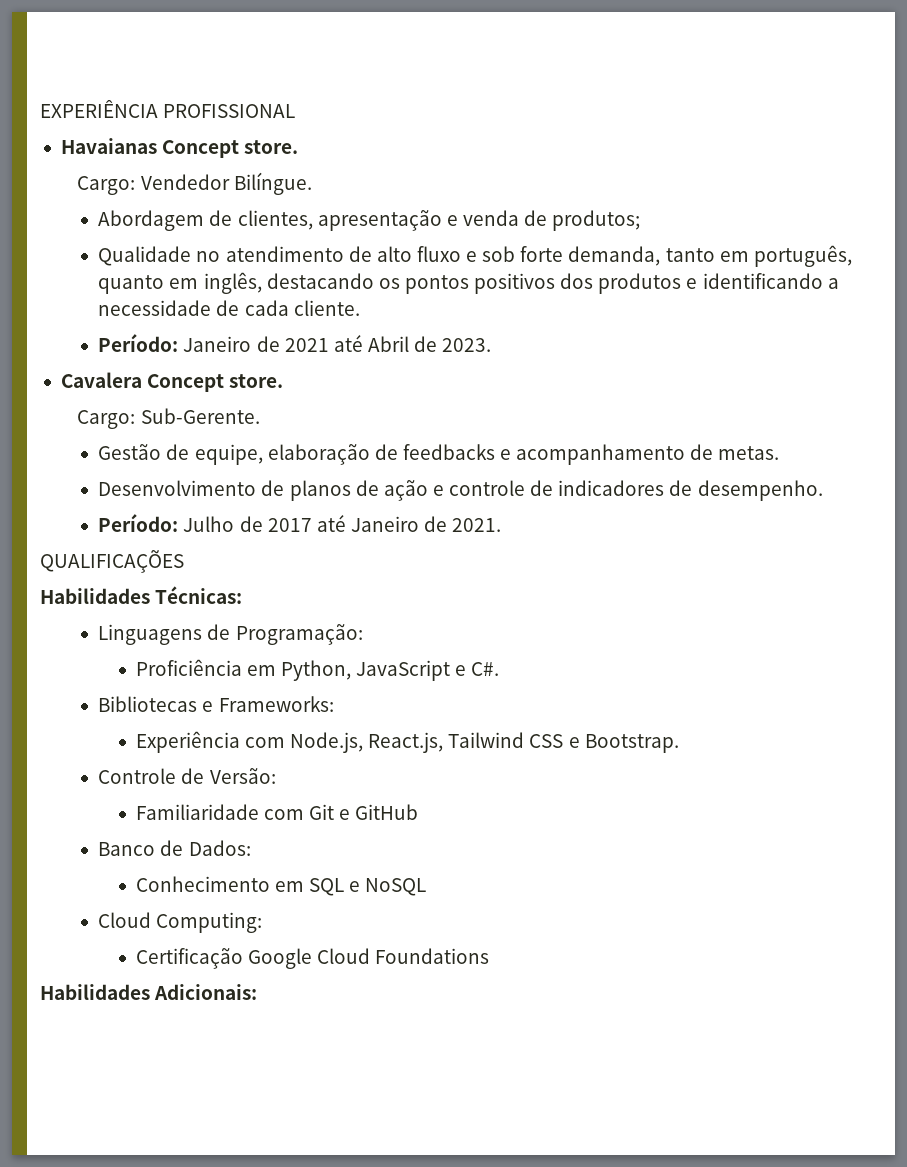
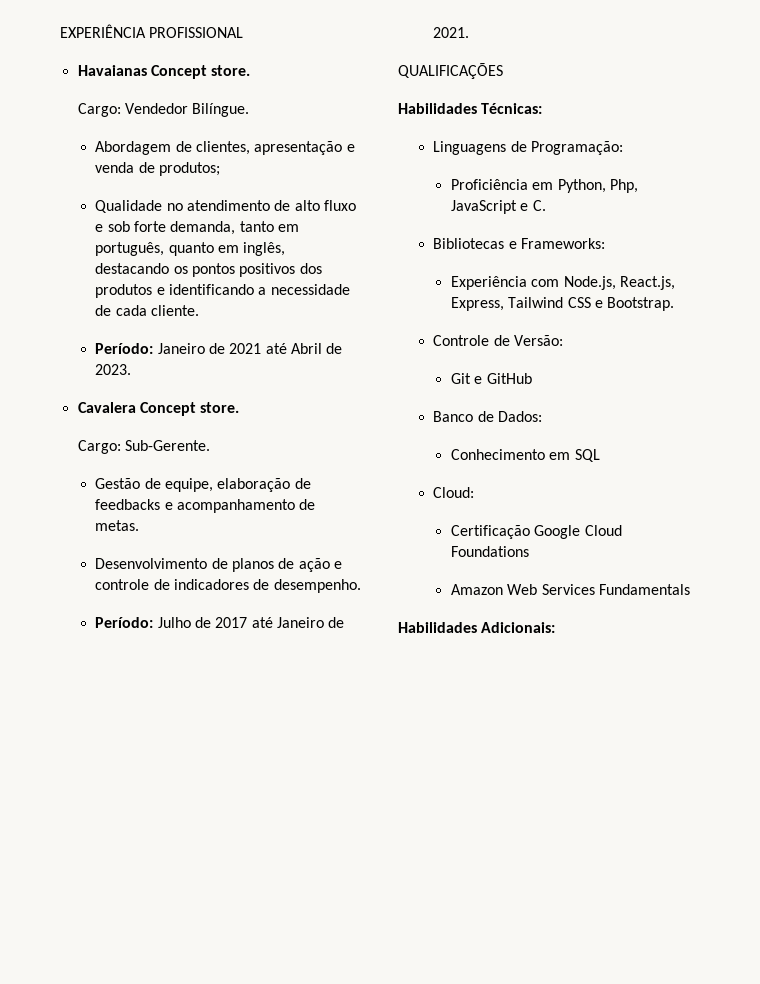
(351, 670) none -> [609,179,638,193] Php,
[471,662,500,676] C#. -> [532,200,546,211] C.
(444, 742) none -> [450,297,504,311] Express,
[135,804,304,820] Familiaridade com -> (563, 340) none
[349,878,427,896] [98,912,263,933] e NoSQL // Cloud Computing: -> [433,487,475,498] // Cloud:
(490, 956) none -> [450,584,690,595] // Amazon Web Services Fundamentals

